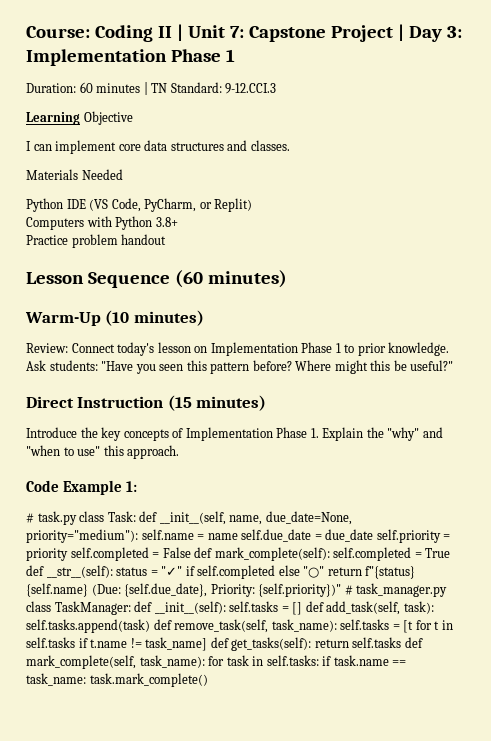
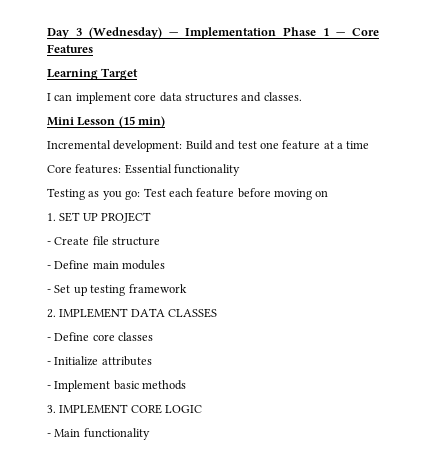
[26,24,462,42] [26,49,235,66] [26,82,277,95] Course: Coding II | Unit 7: Capstone Project | Day 3: Implementation Phase 1 // Duration: 60 minutes | TN Standard: 9-12.CCI.3 -> [47,27,379,39] [47,44,93,53] Day 3 (Wednesday) — Implementation Phase 1 — Core Features
[83,111,133,125] Objective -> [101,68,139,80] Target
[26,169,123,180] [26,198,253,212] [26,216,178,230] [26,234,167,248] [26,270,287,288] [25,310,204,326] [26,342,450,356] [26,360,454,374] [26,395,267,411] [26,427,443,441] [26,445,180,459] [26,480,137,495] [26,511,352,525] [26,529,451,543] [26,547,451,561] [26,565,416,579] [26,583,448,597] [26,601,434,615] [26,619,453,633] [26,637,423,651] [26,655,407,669] [26,673,208,687] Materials Needed // Python IDE (VS Code, PyCharm, or Replit) // Computers with Python 3.8+ // Practice problem handout // Lesson Sequence (60 minutes) // Warm-Up (10 minutes) // Review: Connect today's lesson on Implementation Phase 1 to prior knowledge. Ask students: "Have you seen this pattern before? Where might this be useful?" // Direct Instruction (15 minutes) // Introduce the key concepts of Implementation Phase 1. Explain the "why" and "when to use" this approach. // Code Example 1: // # task.py class Task: def __init__(self, name, due_date=None, priority="medium"): self.name = name self.due_date = due_date self.priority = priority self.completed = False def mark_complete(self): self.completed = True def __str__(self): status = "✓" if self.completed else "○" return f"{status} {self.name} (Due: {self.due_date}, Priority: {self.priority})" # task_manager.py class TaskManager: def __init__(self): self.tasks = [] def add_task(self, task): self.tasks.append(task) def remove_task(self, task_name): self.tasks = [t for t in self.tasks if t.name != task_name] def get_tasks(self): return self.tasks def mark_complete(self, task_name): for task in self.tasks: if task.name == task_name: task.mark_complete() -> [47,116,166,128] [47,140,370,152] [47,164,241,176] [47,188,329,200] [47,212,152,223] [47,236,161,246] [47,260,166,270] [47,284,187,296] [47,308,218,318] [47,332,154,341] [47,356,152,366] [47,380,187,392] [47,404,203,414] [47,428,150,440] Mini Lesson (15 min) // Incremental development: Build and test one feature at a time // Core features: Essential functionality // Testing as you go: Test each feature before moving on // 1. SET UP PROJECT // - Create file structure // - Define main modules // - Set up testing framework // 2. IMPLEMENT DATA CLASSES // - Define core classes // - Initialize attributes // - Implement basic methods // 3. IMPLEMENT CORE LOGIC // - Main functionality

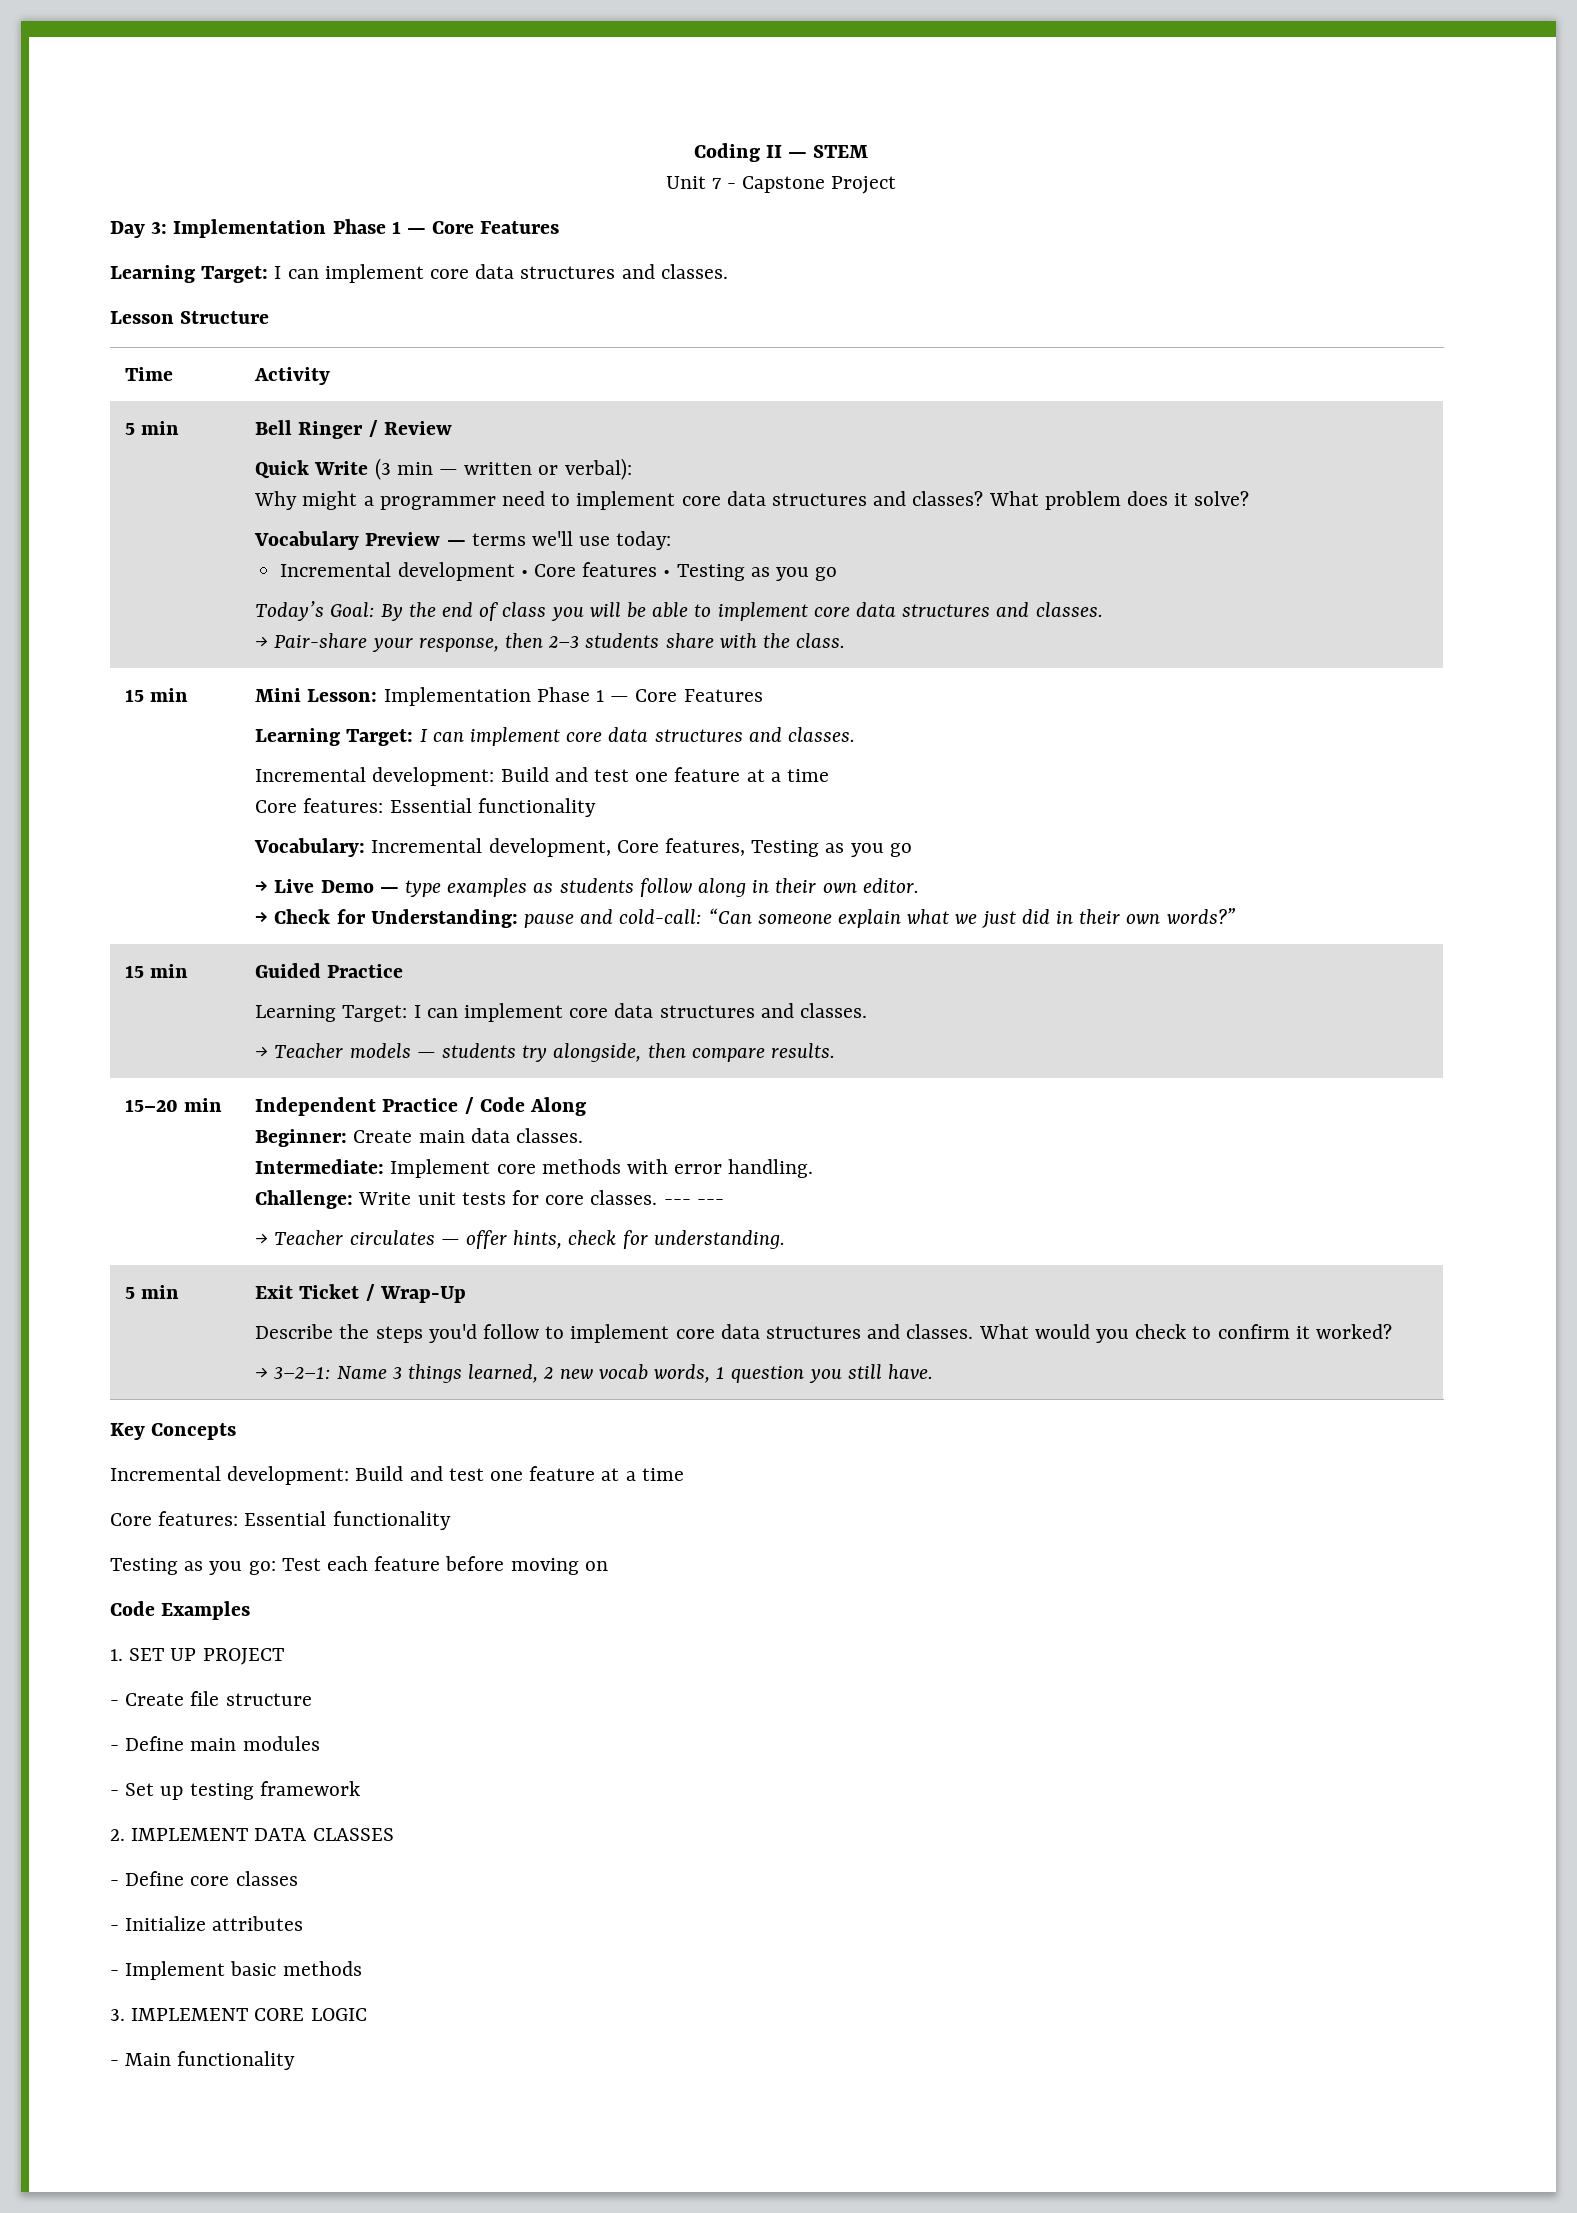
[47,27,379,39] [47,44,93,53] [47,68,139,80] [47,92,302,104] [47,116,166,128] Day 3 (Wednesday) — Implementation Phase 1 — Core Features // Learning Target // I can implement core data structures and classes. // Mini Lesson (15 min) -> [693,143,869,162] [665,176,897,194] [110,219,560,238] [110,264,728,283] [110,311,270,324] [125,367,174,381] [254,367,331,385] [125,421,180,435] [255,420,452,439] [255,458,632,480] [254,491,1250,510] [254,531,672,550] [280,562,838,581] [255,601,1103,621] [255,633,846,652] [125,688,189,702] [255,687,763,706] [255,727,855,746] [255,767,829,786] [255,798,596,817] [254,838,912,857] [255,878,919,897] [255,908,1236,928] [125,964,189,978] [255,963,404,978] [255,1003,867,1022] [255,1043,835,1062] [125,1098,223,1112] [255,1097,586,1116] [255,1128,583,1147] [255,1159,814,1178] [255,1190,724,1209] [255,1230,785,1249] [125,1285,180,1299] [255,1284,466,1303] [255,1324,1393,1343] [255,1364,934,1383] [110,1423,237,1440] Coding II — STEM // Unit 7 - Capstone Project // Day 3: Implementation Phase 1 — Core Features // Learning Target: I can implement core data structures and classes. // Lesson Structure // Time | Activity // 5 min | Bell Ringer / Review // Quick Write (3 min — written or verbal): // Why might a programmer need to implement core data structures and classes? What problem does it solve? // Vocabulary Preview — terms we'll use today: // Incremental development • Core features • Testing as you go // Today’s Goal: By the end of class you will be able to implement core data structures and classes. // → Pair-share your response, then 2–3 students share with the class. // 15 min | Mini Lesson: Implementation Phase 1 — Core Features // Learning Target: I can implement core data structures and classes. // Incremental development: Build and test one feature at a time // Core features: Essential functionality // Vocabulary: Incremental development, Core features, Testing as you go // → Live Demo — type examples as students follow along in their own editor. // → Check for Understanding: pause and cold-call: “Can someone explain what we just did in their own words?” // 15 min | Guided Practice // Learning Target: I can implement core data structures and classes. // → Teacher models — students try alongside, then compare results. // 15–20 min | Independent Practice / Code Along // Beginner: Create main data classes. // Intermediate: Implement core methods with error handling. // Challenge: Write unit tests for core classes. --- --- // → Teacher circulates — offer hints, check for understanding. // 5 min | Exit Ticket / Wrap-Up // Describe the steps you'd follow to implement core data structures and classes. What would you check to confirm it worked? // → 3–2–1: Name 3 things learned, 2 new vocab words, 1 question you still have. // Key Concepts
(329, 193) none -> [110,1601,251,1620] // Code Examples

